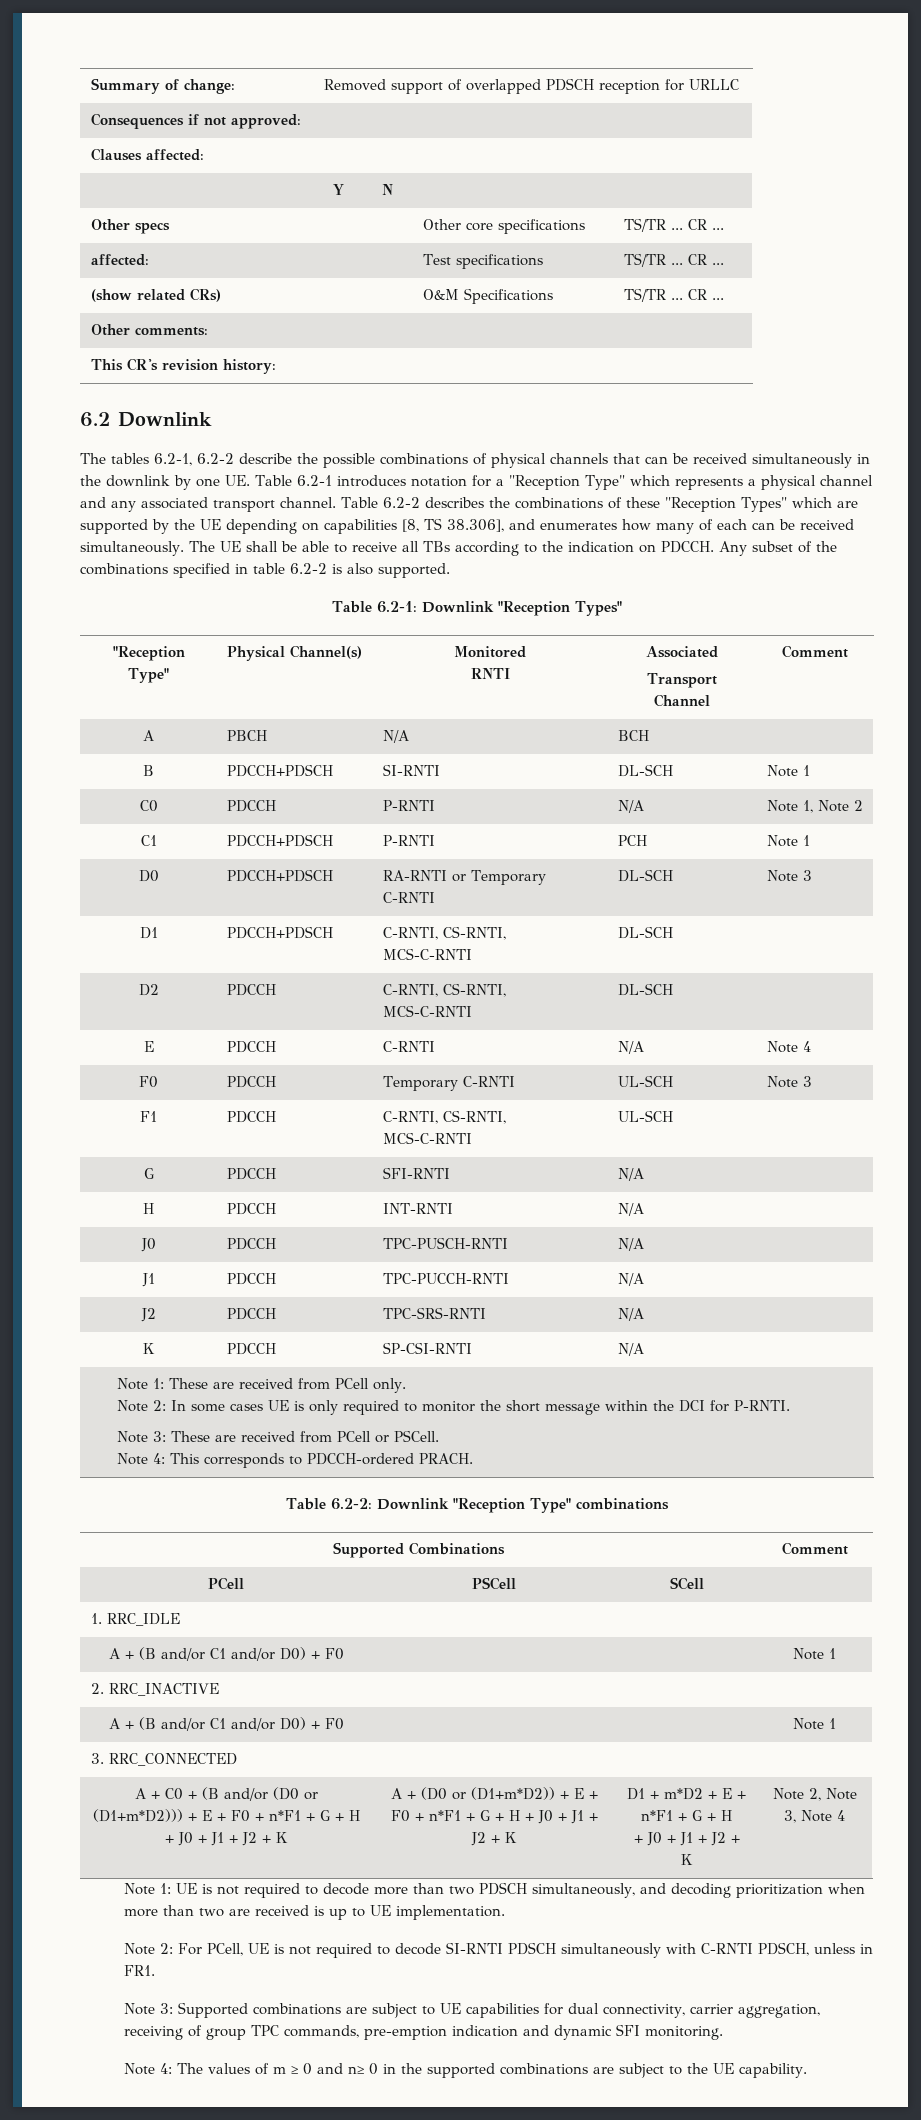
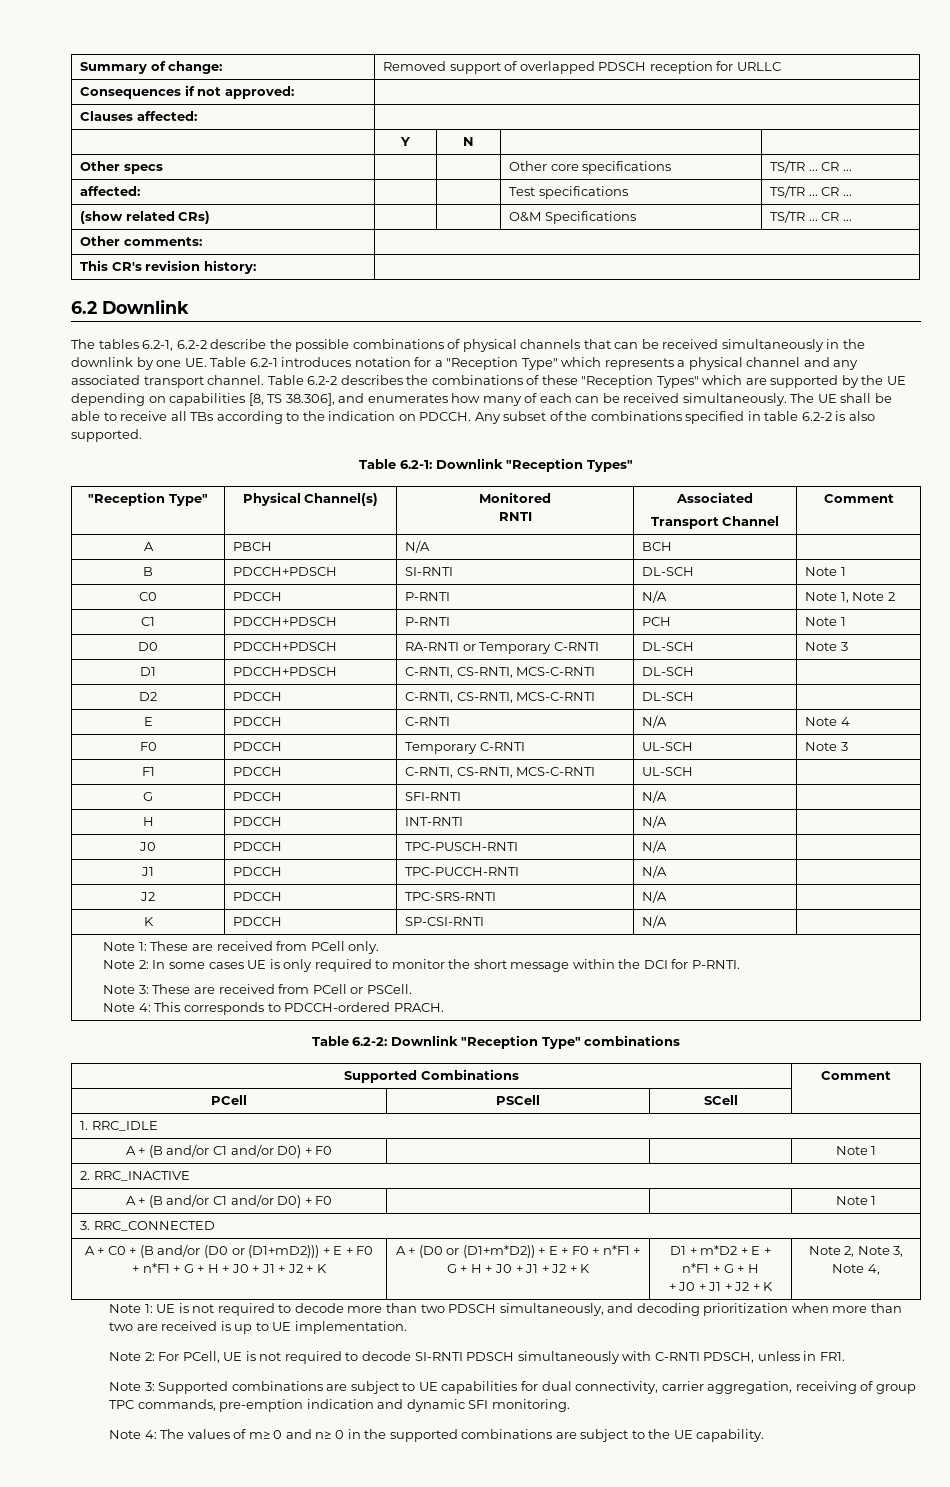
[92,1809,183,1822] (D1+m*D2))) -> [248,1245,320,1258] (D1+mD2)))
[837,1810,845,1821] 4 -> [867,1264,880,1275] 4,
[272,2066,298,2074] m ≥ -> [248,1431,270,1439] m≥

